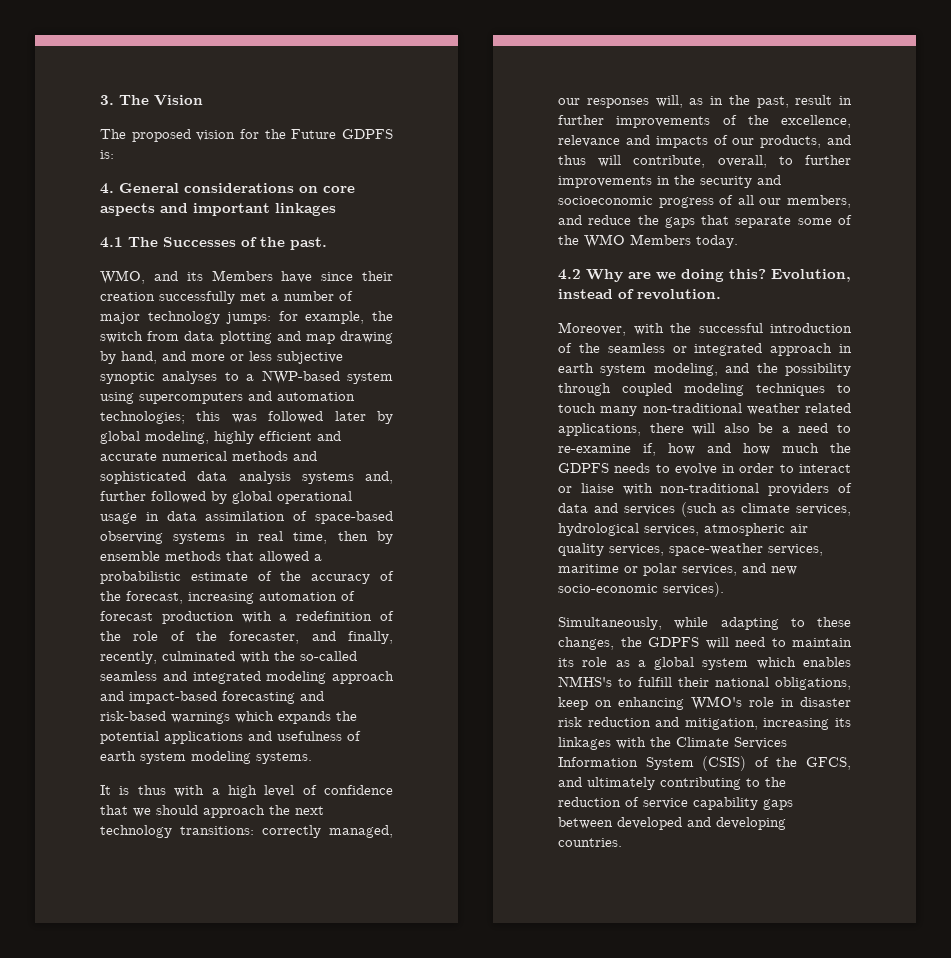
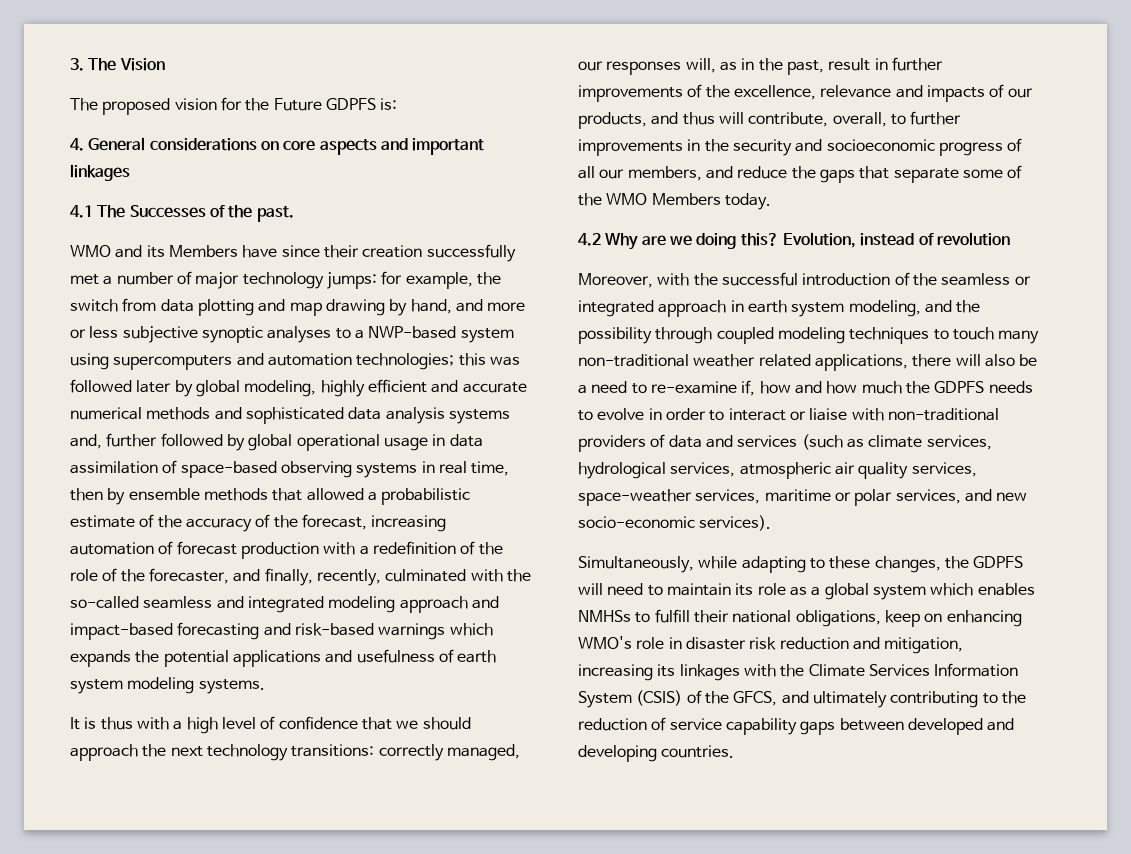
[100,270,145,284] WMO, -> [70,245,111,257] WMO
[637,289,721,300] revolution. -> [936,232,1010,246] revolution
[558,676,612,687] NMHS's -> [578,610,631,622] NMHSs

